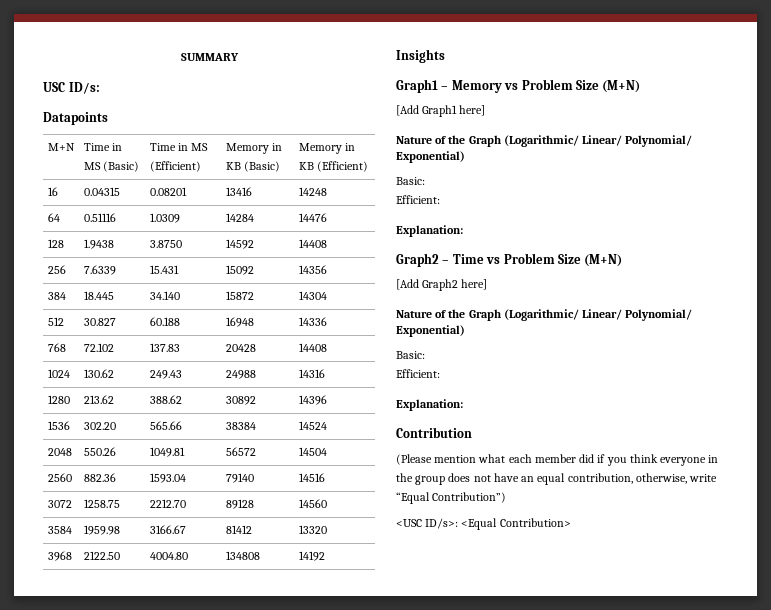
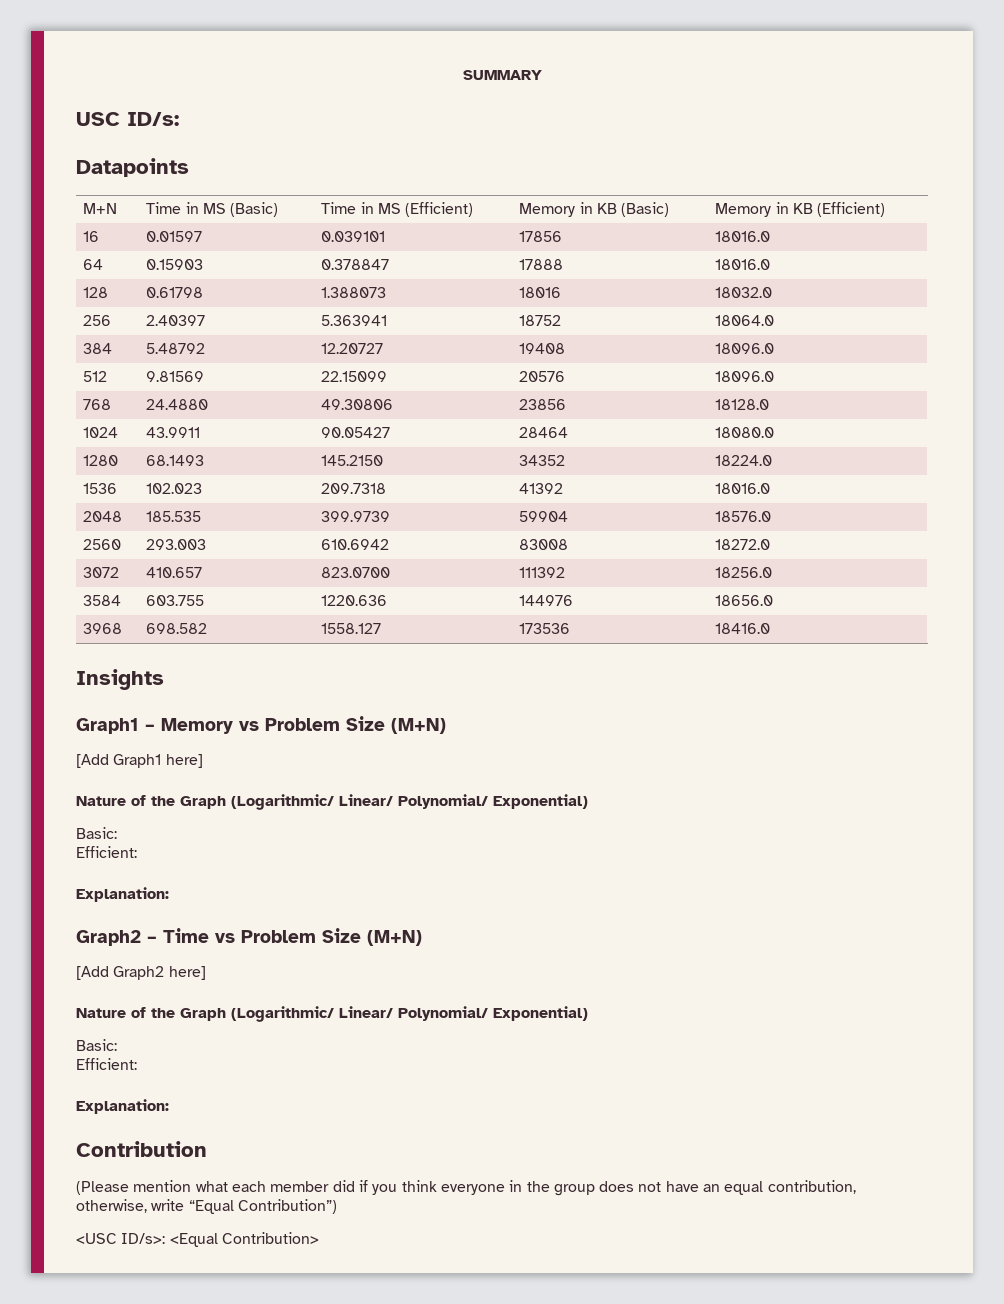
[83,187,120,196] [149,187,187,196] [225,187,252,196] [298,187,327,196] [47,213,60,222] [83,213,116,222] [149,213,180,223] [225,213,254,222] [298,213,327,222] [47,239,64,248] [83,239,114,249] [149,240,182,248] [225,239,254,249] [298,239,327,248] [47,265,66,274] [83,265,116,275] [149,265,179,274] [225,265,254,275] [298,265,327,274] [47,292,66,300] [83,291,114,300] [149,291,180,300] [225,291,254,300] [298,291,327,300] [47,317,64,326] [83,318,116,326] [149,317,180,326] [225,317,254,327] [298,317,327,326] [47,343,66,352] [83,343,114,352] [149,343,180,352] [225,344,256,352] [298,343,327,352] [47,369,70,378] [83,369,114,378] [149,370,182,379] [225,370,256,379] [298,369,325,378] [47,395,70,404] [83,395,114,404] [149,395,182,404] [225,396,256,405] [298,395,327,405] [47,421,70,430] [83,422,116,430] [149,421,182,430] [225,422,256,430] [298,421,327,430] [47,448,72,456] [83,447,116,456] [149,447,185,457] [225,447,256,456] [298,447,327,456] [47,473,72,482] [83,473,116,482] [149,473,186,483] [225,473,254,483] [298,473,325,482] [47,500,72,508] [83,499,120,508] [149,499,186,508] [225,499,254,509] [298,499,327,508] [47,526,72,534] [83,525,120,535] [149,525,186,534] [225,525,252,534] [298,525,327,534] [47,551,72,561] [83,551,120,560] [149,552,188,560] [225,551,260,560] [298,551,325,561] 0.04315 | 0.08201 | 13416 | 14248 // 64 | 0.51116 | 1.0309 | 14284 | 14476 // 128 | 1.9438 | 3.8750 | 14592 | 14408 // 256 | 7.6339 | 15.431 | 15092 | 14356 // 384 | 18.445 | 34.140 | 15872 | 14304 // 512 | 30.827 | 60.188 | 16948 | 14336 // 768 | 72.102 | 137.83 | 20428 | 14408 // 1024 | 130.62 | 249.43 | 24988 | 14316 // 1280 | 213.62 | 388.62 | 30892 | 14396 // 1536 | 302.20 | 565.66 | 38384 | 14524 // 2048 | 550.26 | 1049.81 | 56572 | 14504 // 2560 | 882.36 | 1593.04 | 79140 | 14516 // 3072 | 1258.75 | 2212.70 | 89128 | 14560 // 3584 | 1959.98 | 3166.67 | 81412 | 13320 // 3968 | 2122.50 | 4004.80 | 134808 | 14192 -> [146,231,203,242] [321,231,386,242] [519,231,563,242] [715,231,771,242] [83,259,104,270] [146,259,204,270] [321,259,390,270] [519,259,564,270] [715,259,771,270] [83,287,109,298] [146,287,204,298] [321,287,387,298] [519,287,562,298] [715,287,773,298] [83,315,112,326] [146,315,206,326] [321,315,388,326] [519,315,562,326] [715,315,775,326] [83,343,113,354] [146,343,206,354] [321,343,384,354] [519,343,566,354] [715,343,775,354] [83,371,108,382] [146,371,205,382] [321,371,388,382] [519,371,566,382] [715,371,775,382] [83,399,112,410] [146,399,209,410] [321,399,394,410] [519,399,567,410] [715,399,770,410] [83,427,119,438] [146,427,201,438] [321,427,391,438] [519,427,569,438] [715,427,775,438] [83,455,119,466] [146,455,205,466] [321,455,384,466] [519,455,566,466] [715,455,773,466] [83,483,118,494] [146,483,203,494] [321,483,387,494] [519,483,564,494] [715,483,771,494] [83,511,123,522] [146,511,202,522] [321,511,391,522] [519,511,569,522] [715,511,772,522] [83,539,122,550] [146,539,207,550] [321,539,390,550] [519,539,569,550] [715,539,771,550] [83,567,120,578] [146,567,203,578] [321,567,391,578] [519,567,566,578] [715,567,773,578] [83,595,122,606] [146,595,205,606] [321,595,388,606] [519,595,574,606] [715,595,774,606] [83,623,123,634] [146,623,208,634] [321,623,382,634] [519,623,571,634] [715,623,771,634] 0.01597 | 0.039101 | 17856 | 18016.0 // 64 | 0.15903 | 0.378847 | 17888 | 18016.0 // 128 | 0.61798 | 1.388073 | 18016 | 18032.0 // 256 | 2.40397 | 5.363941 | 18752 | 18064.0 // 384 | 5.48792 | 12.20727 | 19408 | 18096.0 // 512 | 9.81569 | 22.15099 | 20576 | 18096.0 // 768 | 24.4880 | 49.30806 | 23856 | 18128.0 // 1024 | 43.9911 | 90.05427 | 28464 | 18080.0 // 1280 | 68.1493 | 145.2150 | 34352 | 18224.0 // 1536 | 102.023 | 209.7318 | 41392 | 18016.0 // 2048 | 185.535 | 399.9739 | 59904 | 18576.0 // 2560 | 293.003 | 610.6942 | 83008 | 18272.0 // 3072 | 410.657 | 823.0700 | 111392 | 18256.0 // 3584 | 603.755 | 1220.636 | 144976 | 18656.0 // 3968 | 698.582 | 1558.127 | 173536 | 18416.0

